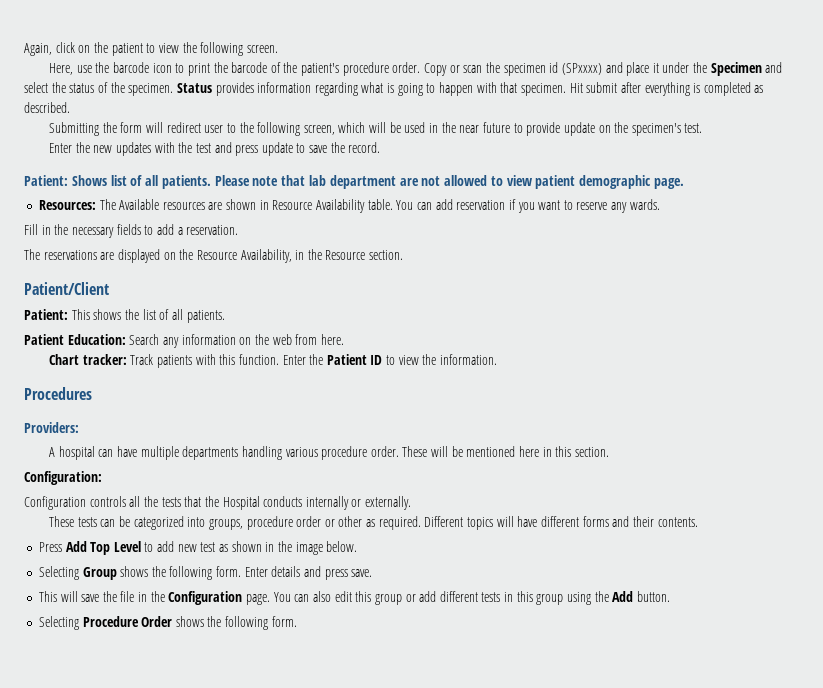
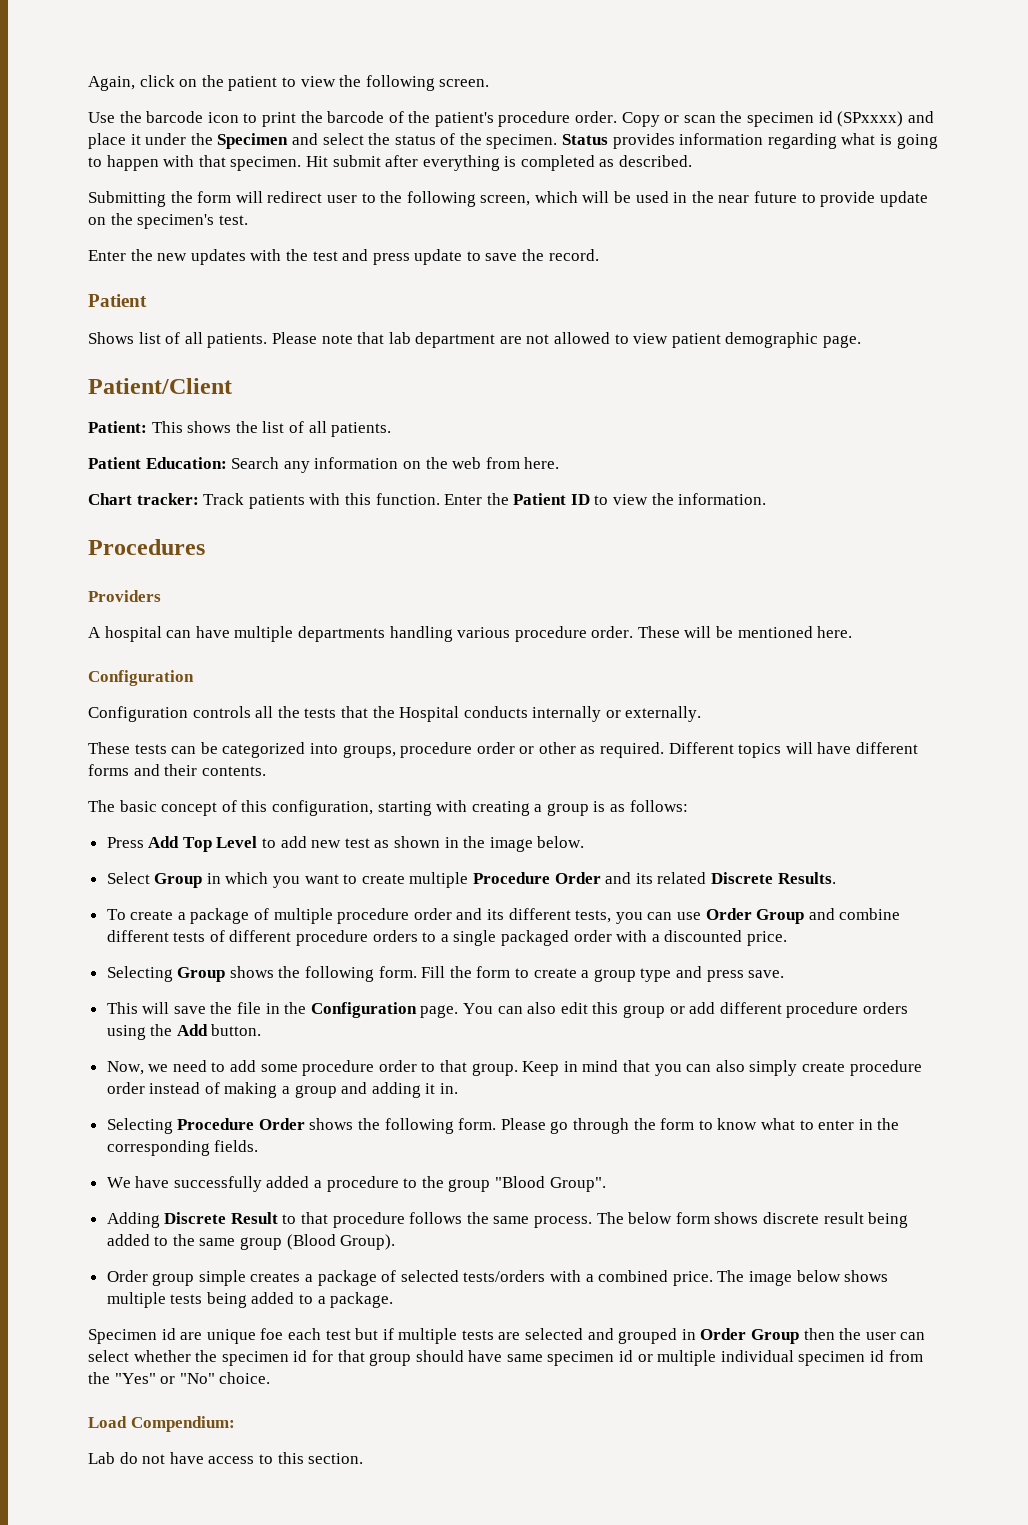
[48,63,92,75] Here, use -> [88,112,115,123] Use
[24,175,68,186] Patient: -> [88,294,147,307] Patient //
[38,199,660,213] [24,224,239,238] [24,249,404,263] // Resources: The Available resources are shown in Resource Availability table. You can add reservation if you want to reserve any wards. // Fill in the necessary fields to add a reservation. // The reservations are displayed on the Resource Availability, in the Resource section. -> (862, 341) none
[24,422,79,433] Providers: -> [88,590,161,602] Providers
[519,446,609,457] [24,471,102,485] here in this section. // Configuration: -> [817,626,853,638] [88,670,194,686] here. // Configuration
(698, 522) none -> [88,800,688,816] // The basic concept of this configuration, starting with creating a group is as follows:
(358, 546) none -> [106,872,836,888] [106,908,901,924] [106,930,787,946] // Select Group in which you want to create multiple Procedure Order and its related Discrete Results. // To create a package of multiple procedure order and its different tests, you can use Order Group and combine different tests of different procedure orders to a single packaged order with a discounted price.
[244,566,301,577] Enter details -> [421,966,672,982] Fill the form to create a group type
[481,591,564,605] tests in this group -> [786,1002,908,1018] procedure orders
(670, 596) none -> [106,1060,922,1076] [106,1082,459,1098] // Now, we need to add some procedure order to that group. Keep in mind that you can also simply create procedure order instead of making a group and adding it in.
(297, 621) none -> [500,1118,900,1134] [106,1140,259,1156] [106,1176,606,1192] [106,1212,909,1228] [106,1234,396,1250] [106,1270,889,1286] [106,1292,394,1308] [88,1328,926,1344] [88,1350,923,1366] [88,1372,271,1384] [88,1416,235,1432] [88,1452,364,1464] Please go through the form to know what to enter in the corresponding fields. // We have successfully added a procedure to the group "Blood Group". // Adding Discrete Result to that procedure follows the same process. The below form shows discrete result being added to the same group (Blood Group). // Order group simple creates a package of selected tests/orders with a combined price. The image below shows multiple tests being added to a package. // Specimen id are unique foe each test but if multiple tests are selected and grouped in Order Group then the user can select whether the specimen id for that group should have same specimen id or multiple individual specimen id from the "Yes" or "No" choice. // Load Compendium: // Lab do not have access to this section.

